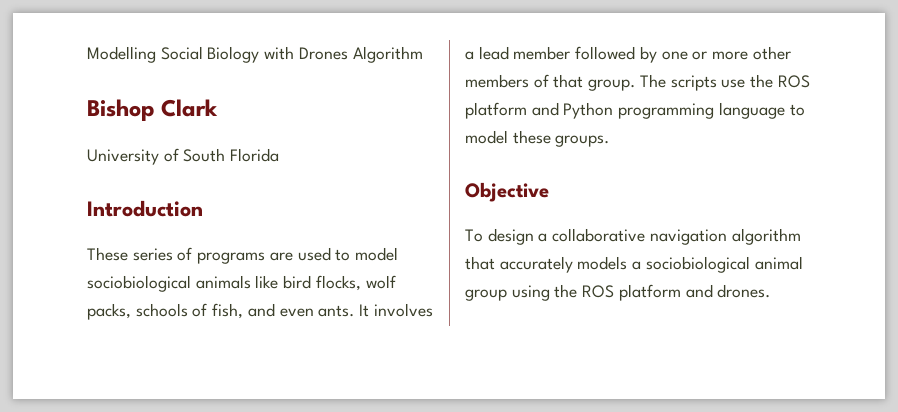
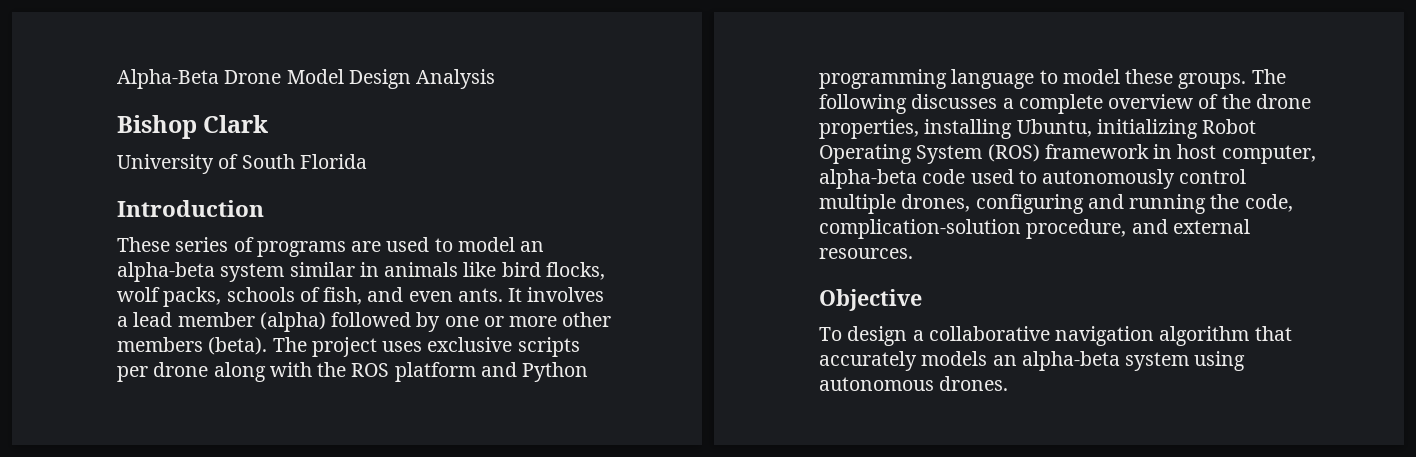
[87,46,423,63] Modelling Social Biology with Drones Algorithm -> [117,69,496,89] Alpha-Beta Drone Model Design Analysis
[87,275,191,292] sociobiological -> [520,241,545,252] [117,262,379,282] an alpha-beta system similar in
(571, 53) none -> [259,312,326,332] (alpha)
[533,74,746,91] of that group. The scripts use -> [208,337,580,357] [117,362,312,382] (beta). The project uses exclusive scripts per drone along with
(610, 141) none -> [1251,69,1286,84] [819,94,1311,114] [819,119,1257,139] [819,144,1316,164] [819,169,1247,189] [819,194,1293,214] [819,219,1250,239] [819,248,913,259] The following discusses a complete overview of the drone properties, installing Ubuntu, initializing Robot Operating System (ROS) framework in host computer, alpha-beta code used to autonomously control multiple drones, configuring and running the code, complication-solution procedure, and external resources.
[632,256,803,273] [465,284,713,301] a sociobiological animal group using the ROS platform and -> [992,351,1246,371] [819,377,934,391] an alpha-beta system using autonomous

